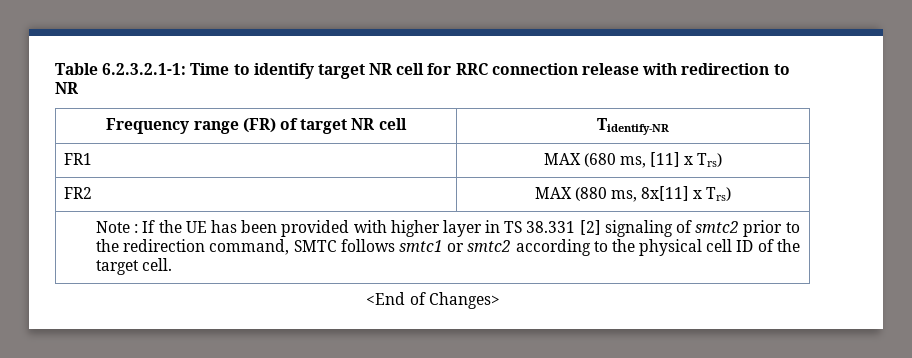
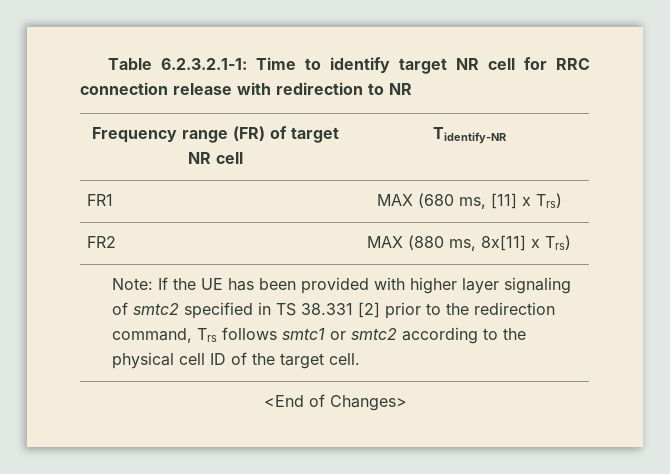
[96,221,139,233] Note : -> [112,278,154,290] Note:
(482, 228) none -> [504,277,572,294] [112,302,254,319] signaling of smtc2 specified
[604,220,740,237] signaling of smtc2 -> (381, 310) none
[293,240,337,252] SMTC -> [197,328,218,342] Trs

